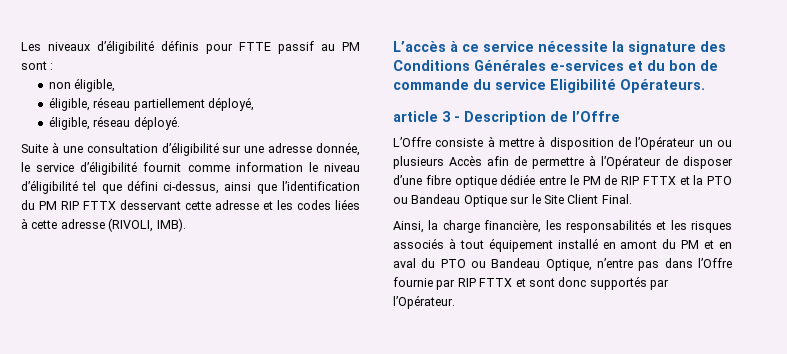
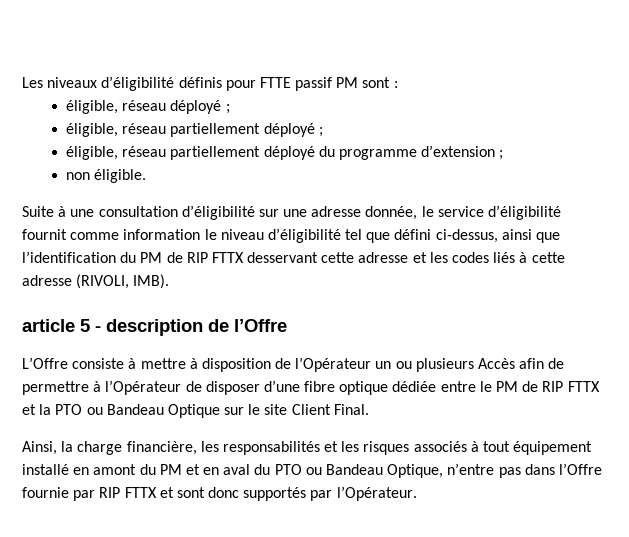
[321,44,335,51] au -> (333, 84) none
[48,78,116,92] [48,97,255,111] [48,116,180,130] non éligible, // éligible, réseau partiellement déployé, // éligible, réseau déployé. -> [66,100,230,114] [66,123,323,137] [66,145,504,160] [66,169,147,183] éligible, réseau déployé ; // éligible, réseau partiellement déployé ; // éligible, réseau partiellement déployé du programme d’extension ; // non éligible.
(57, 205) none -> [166,252,183,263] de
[335,199,360,210] liées -> [493,252,516,263] liés
[393,41,726,55] [393,60,718,71] [393,79,705,93] [393,111,546,125] L’accès à ce service nécessite la signature des Conditions Générales e-services et du bon de commande du service Eligibilité Opérateurs. // article 3 - Description -> [22,319,203,336] article 5 - description
[543,195,564,204] Site -> [264,404,288,415] site

